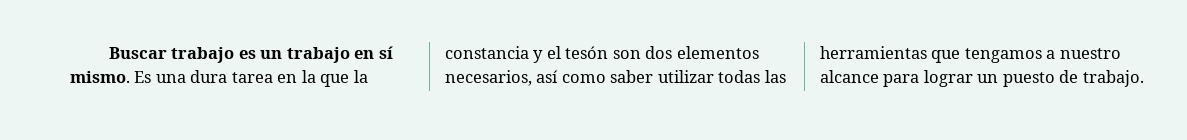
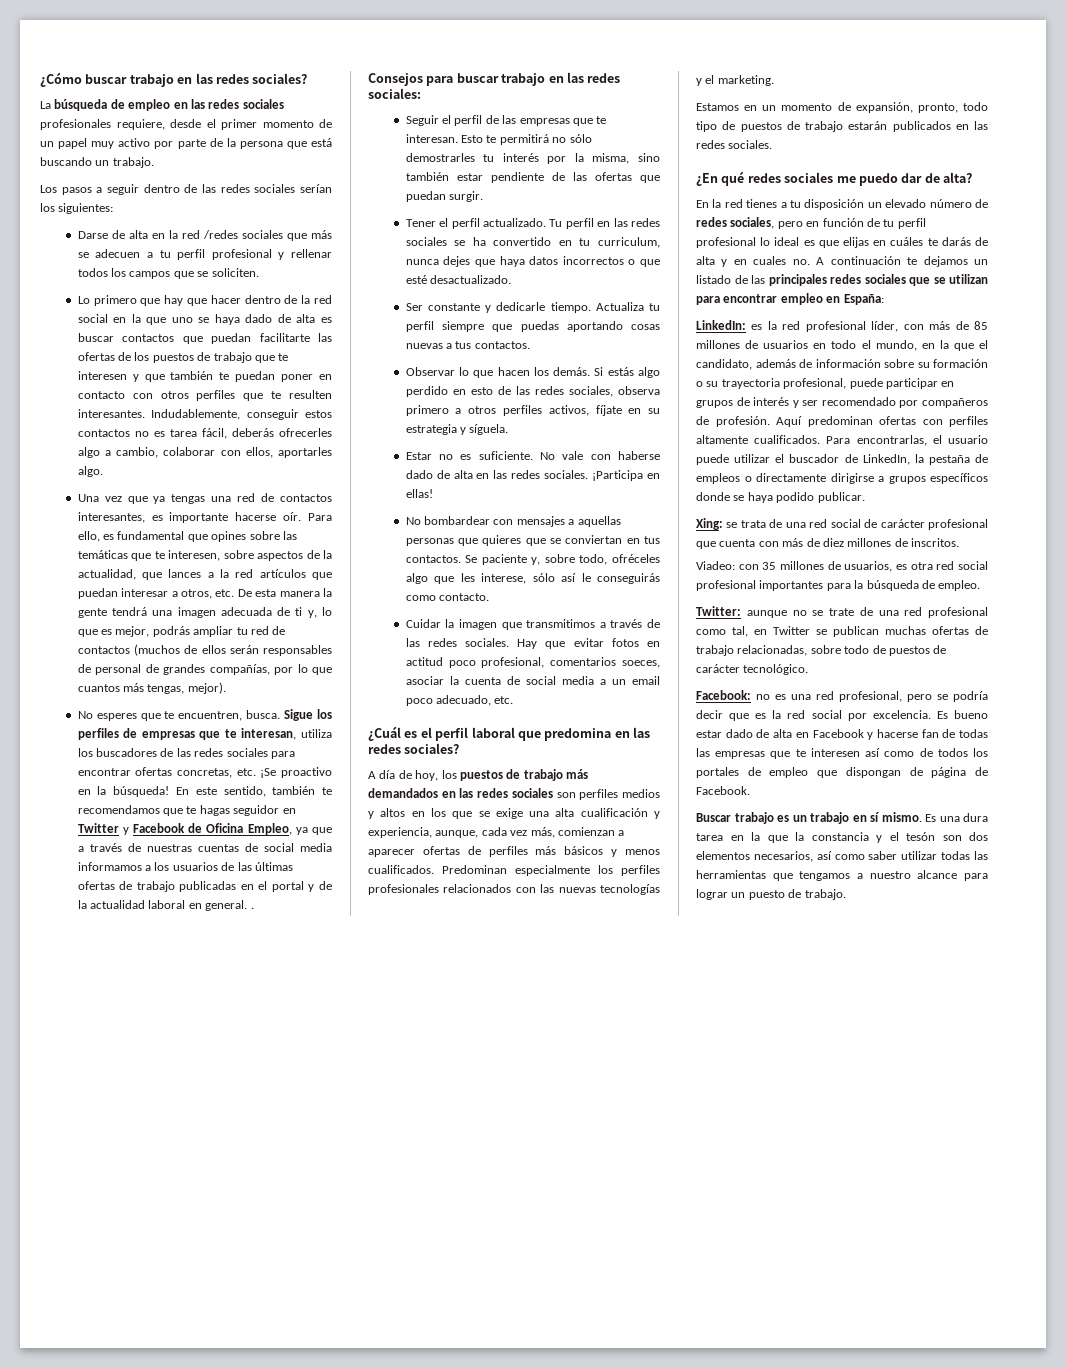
(108, 53) none -> [40,72,308,87] [40,99,284,111] [40,119,332,130] [40,138,332,149] [40,157,154,168] [40,184,332,195] [40,203,114,214] [77,230,332,241] [77,249,332,260] [77,268,259,279] [77,295,332,306] [77,314,332,325] [77,333,332,344] [77,352,289,363] [77,371,332,382] [77,390,332,401] [77,409,332,420] [77,428,332,439] [77,447,332,458] [77,466,103,477] [77,493,332,504] [77,512,332,523] [77,531,297,542] [77,550,332,561] [77,569,333,580] [77,588,332,599] [77,607,332,618] [77,626,286,637] [77,644,333,656] [77,664,332,675] [77,682,226,694] [77,709,332,721] [77,728,332,740] [77,748,295,759] [77,767,333,778] [77,786,332,797] [77,805,296,816] [77,823,333,835] [77,843,332,852] [77,862,293,871] [77,881,332,892] [77,900,254,911] [368,72,621,86] [368,88,421,99] [405,115,607,126] [405,134,592,145] [405,153,660,164] [405,172,660,183] [405,191,484,202] [405,218,660,229] [405,237,660,248] [405,256,660,267] [405,275,512,284] [405,302,660,313] [405,321,660,332] [405,341,530,349] [405,367,660,378] [405,386,660,397] [405,405,660,416] [405,424,509,435] [405,451,660,460] [405,470,660,481] [405,489,433,498] [405,516,621,527] [405,535,660,546] [405,554,660,565] [405,573,660,584] [405,593,490,601] [405,619,660,630] [405,638,660,649] [405,657,660,668] [405,676,660,685] [405,695,514,706] [368,726,650,741] [368,743,460,754] [368,769,588,781] [368,788,660,800] [368,808,660,819] [368,827,625,838] [368,846,660,857] [368,865,660,876] [368,884,660,895] [696,75,774,86] [696,102,988,113] [696,121,988,132] [696,140,773,149] [696,171,972,186] [696,199,988,210] [696,217,926,229] [696,237,988,248] [696,256,988,267] [696,274,988,286] [696,293,884,305] [696,320,988,332] [696,340,988,351] [696,359,988,370] [696,378,955,389] [696,397,988,408] [696,416,988,427] [696,435,988,446] [696,454,988,465] [696,473,988,484] [696,492,865,503] [696,518,988,530] [696,538,959,549] [696,561,988,572] [696,580,981,591] [696,606,988,618] [696,626,988,637] [696,645,947,656] [696,664,809,675] [696,690,988,702] [696,710,988,721] [696,729,988,740] [696,748,988,759] [696,767,988,778] [696,786,750,795] ¿Cómo buscar trabajo en las redes sociales? // La búsqueda de empleo en las redes sociales profesionales requiere, desde el primer momento de un papel muy activo por parte de la persona que está buscando un trabajo. // Los pasos a seguir dentro de las redes sociales serían los siguientes: // Darse de alta en la red /redes sociales que más se adecuen a tu perfil profesional y rellenar todos los campos que se soliciten. // Lo primero que hay que hacer dentro de la red social en la que uno se haya dado de alta es buscar contactos que puedan facilitarte las ofertas de los puestos de trabajo que te interesen y que también te puedan poner en contacto con otros perfiles que te resulten interesantes. Indudablemente, conseguir estos contactos no es tarea fácil, deberás ofrecerles algo a cambio, colaborar con ellos, aportarles algo. // Una vez que ya tengas una red de contactos interesantes, es importante hacerse oír. Para ello, es fundamental que opines sobre las temáticas que te interesen, sobre aspectos de la actualidad, que lances a la red artículos que puedan interesar a otros, etc. De esta manera la gente tendrá una imagen adecuada de ti y, lo que es mejor, podrás ampliar tu red de contactos (muchos de ellos serán responsables de personal de grandes compañías, por lo que cuantos más tengas, mejor). // No esperes que te encuentren, busca. Sigue los perfiles de empresas que te interesan, utiliza los buscadores de las redes sociales para encontrar ofertas concretas, etc. ¡Se proactivo en la búsqueda! En este sentido, también te recomendamos que te hagas seguidor en Twitter y Facebook de Oficina Empleo, ya que a través de nuestras cuentas de social media informamos a los usuarios de las últimas ofertas de trabajo publicadas en el portal y de la actualidad laboral en general. . // Consejos para buscar trabajo en las redes sociales: // Seguir el perfil de las empresas que te interesan. Esto te permitirá no sólo demostrarles tu interés por la misma, sino también estar pendiente de las ofertas que puedan surgir. // Tener el perfil actualizado. Tu perfil en las redes sociales se ha convertido en tu curriculum, nunca dejes que haya datos incorrectos o que esté desactualizado. // Ser constante y dedicarle tiempo. Actualiza tu perfil siempre que puedas aportando cosas nuevas a tus contactos. // Observar lo que hacen los demás. Si estás algo perdido en esto de las redes sociales, observa primero a otros perfiles activos, fíjate en su estrategia y síguela. // Estar no es suficiente. No vale con haberse dado de alta en las redes sociales. ¡Participa en ellas! // No bombardear con mensajes a aquellas personas que quieres que se conviertan en tus contactos. Se paciente y, sobre todo, ofréceles algo que les interese, sólo así le conseguirás como contacto. // Cuidar la imagen que transmitimos a través de las redes sociales. Hay que evitar fotos en actitud poco profesional, comentarios soeces, asociar la cuenta de social media a un email poco adecuado, etc. // ¿Cuál es el perfil laboral que predomina en las redes sociales? // A día de hoy, los puestos de trabajo más demandados en las redes sociales son perfiles medios y altos en los que se exige una alta cualificación y experiencia, aunque, cada vez más, comienzan a aparecer ofertas de perfiles más básicos y menos cualificados. Predominan especialmente los perfiles profesionales relacionados con las nuevas tecnologías y el marketing. // Estamos en un momento de expansión, pronto, todo tipo de puestos de trabajo estarán publicados en las redes sociales. // ¿En qué redes sociales me puedo dar de alta? // En la red tienes a tu disposición un elevado número de redes sociales, pero en función de tu perfil profesional lo ideal es que elijas en cuáles te darás de alta y en cuales no. A continuación te dejamos un listado de las principales redes sociales que se utilizan para encontrar empleo en España: // LinkedIn: es la red profesional líder, con más de 85 millones de usuarios en todo el mundo, en la que el candidato, además de información sobre su formación o su trayectoria profesional, puede participar en grupos de interés y ser recomendado por compañeros de profesión. Aquí predominan ofertas con perfiles altamente cualificados. Para encontrarlas, el usuario puede utilizar el buscador de LinkedIn, la pestaña de empleos o directamente dirigirse a grupos específicos donde se haya podido publicar. // Xing: se trata de una red social de carácter profesional que cuenta con más de diez millones de inscritos. // Viadeo: con 35 millones de usuarios, es otra red social profesional importantes para la búsqueda de empleo. // Twitter: aunque no se trate de una red profesional como tal, en Twitter se publican muchas ofertas de trabajo relacionadas, sobre todo de puestos de carácter tecnológico. // Facebook: no es una red profesional, pero se podría decir que es la red social por excelencia. Es bueno estar dado de alta en Facebook y hacerse fan de todas las empresas que te interesen así como de todos los portales de empleo que dispongan de página de Facebook. //

